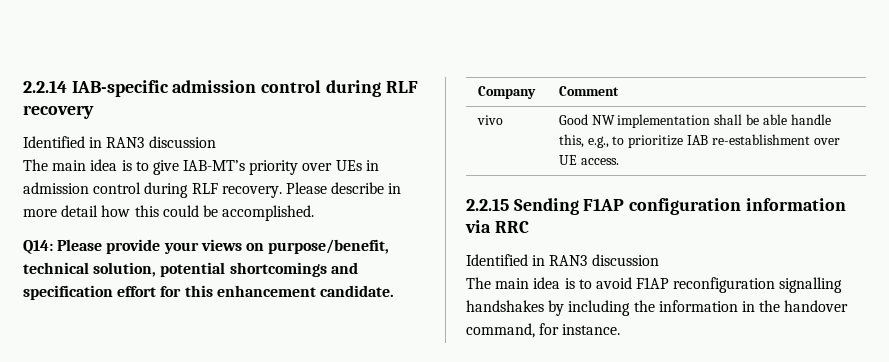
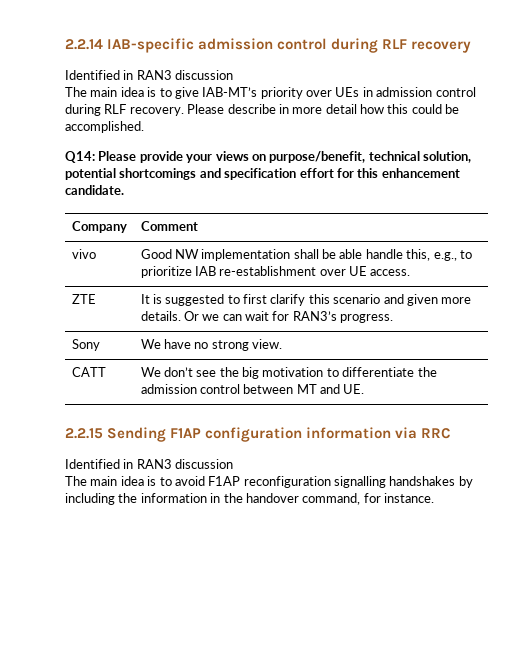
(619, 161) none -> [71,294,96,304] [140,294,472,306] [140,311,394,323] [71,339,100,351] [140,339,283,351] [71,367,106,377] [140,367,437,379] [140,384,365,394] // ZTE | It is suggested to first clarify this scenario and given more details. Or we can wait for RAN3’s progress. // Sony | We have no strong view. // CATT | We don’t see the big motivation to differentiate the admission control between MT and UE.

